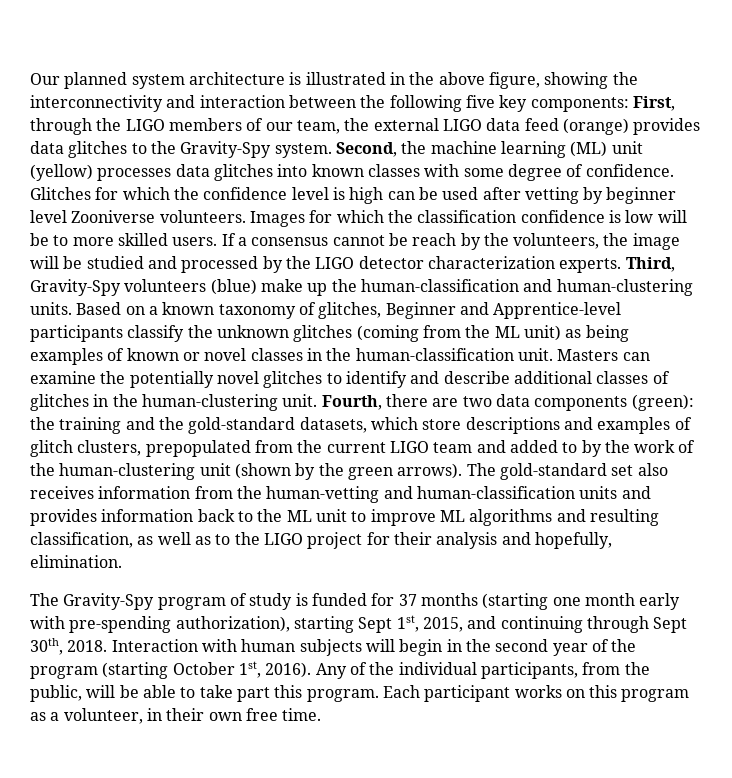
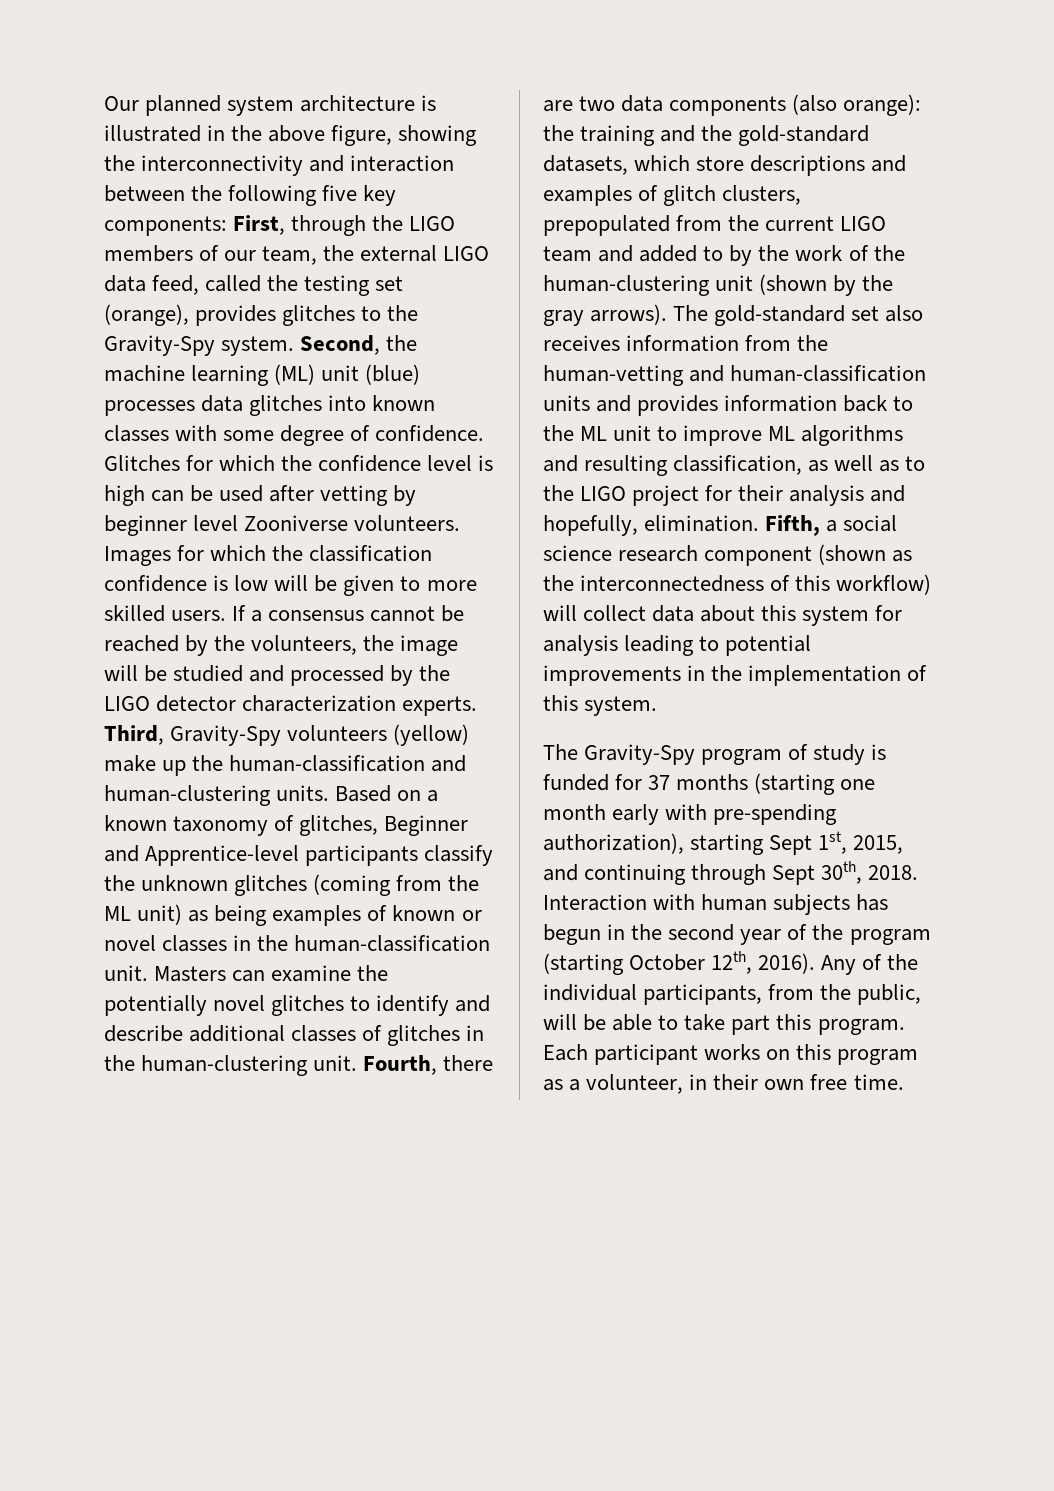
[524,118,701,135] [30,141,64,154] feed (orange) provides data -> [152,275,404,296] [104,304,277,326] feed, called the testing set (orange), provides
[30,164,93,181] (yellow) -> [365,364,421,385] (blue)
(49, 239) none -> [343,575,395,596] given
[412,233,457,246] reach -> [104,635,179,652] reached
[210,279,257,295] (blue) -> [393,724,470,746] (yellow)
[631,394,694,411] (green): -> [792,94,922,116] (also orange):
[347,467,393,480] green -> [543,310,584,326] gray
(122, 561) none -> [765,515,898,536] [543,544,913,566] [543,574,932,595] [543,605,903,626] [543,635,812,656] [543,665,928,686] [543,695,658,716] Fifth, a social science research component (shown as the interconnectedness of this workflow) will collect data about this system for analysis leading to potential improvements in the implementation of this system.
[365,639,443,656] will begin -> [856,894,889,911] [543,924,601,945] has begun
[238,661,261,678] 1st, -> [711,951,753,974] 12th,

